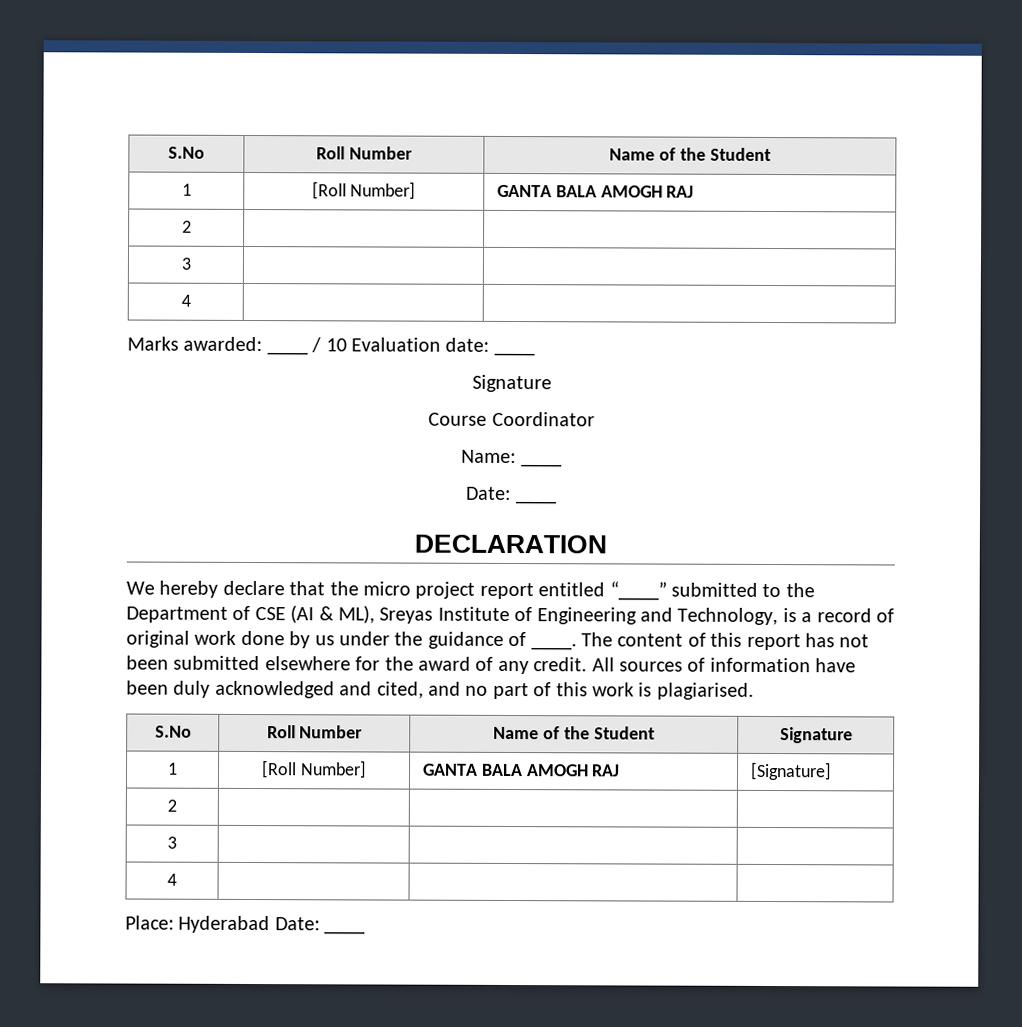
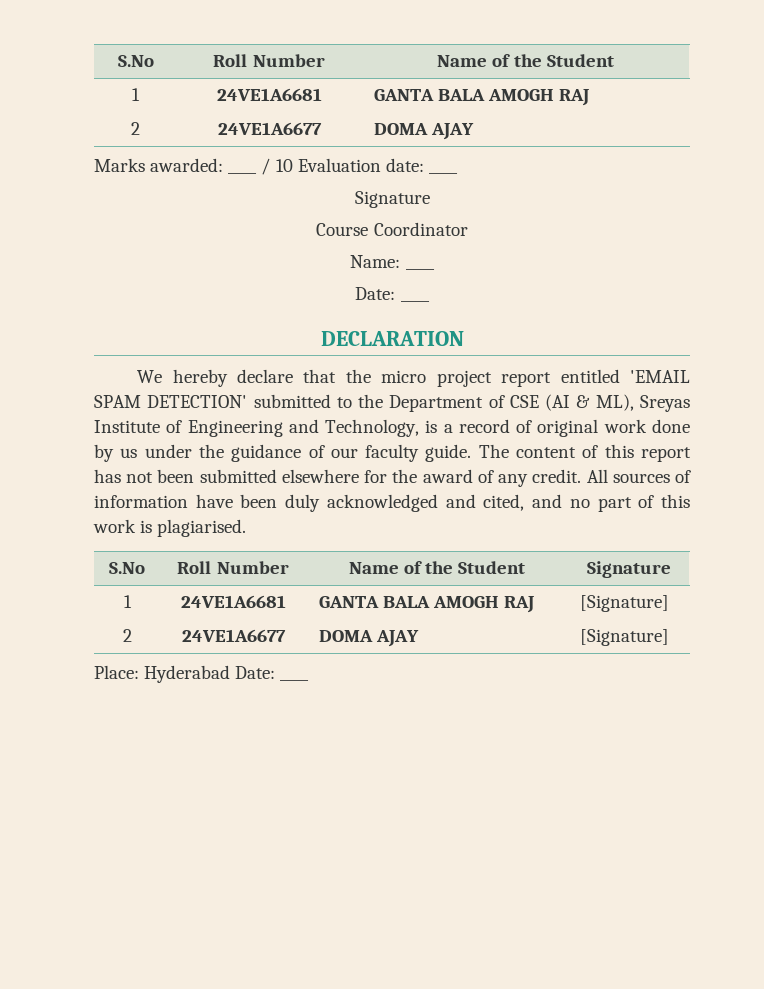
[311,181,417,200] [Roll Number] -> [216,88,322,101] 24VE1A6681
[180,257,191,270] [180,294,191,307] | // 3 | | // 4 | | -> [217,122,322,135] [373,123,474,140] 24VE1A6677 | DOMA AJAY
[609,581,667,601] “____” -> [629,370,690,383] [94,395,248,408] 'EMAIL SPAM DETECTION'
[530,643,577,651] ____. -> [330,444,472,462] our faculty guide.
[261,760,367,779] [Roll Number] -> [180,595,286,608] 24VE1A6681
[167,836,177,849] [167,873,177,886] | | // 3 | | | // 4 | | | -> [181,629,286,642] [318,630,419,647] [579,629,669,646] 24VE1A6677 | DOMA AJAY | [Signature]

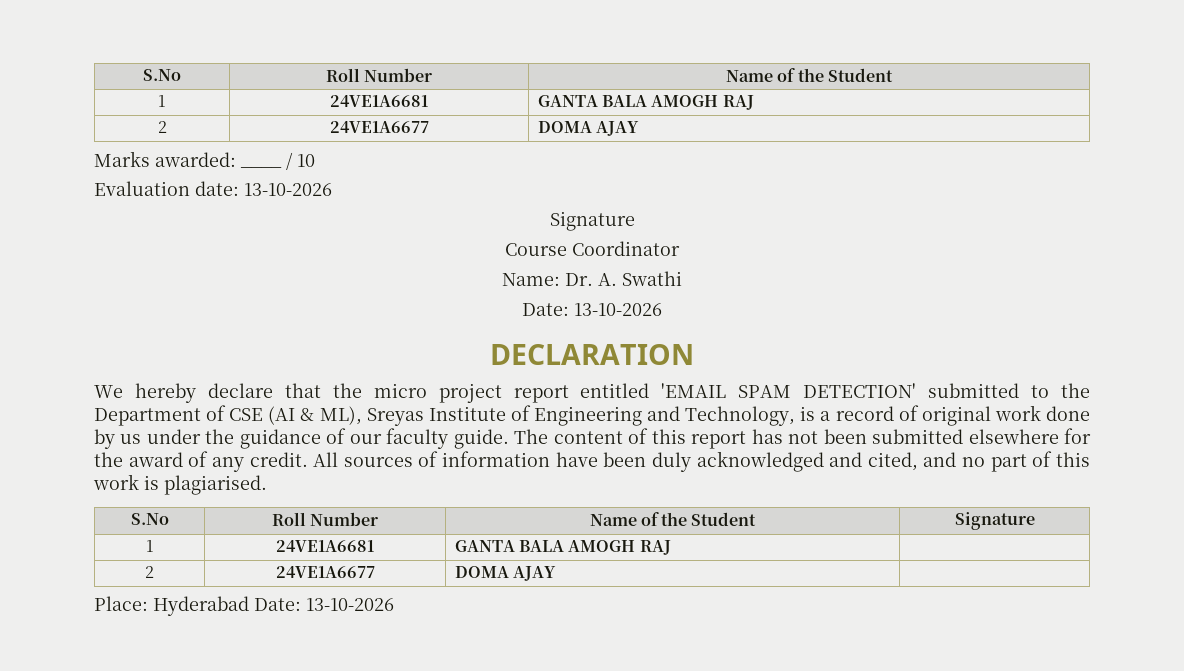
(293, 165) none -> (315, 160) //
[428,172,458,174] ____ -> [244,183,332,196] 13-10-2026
[405,268,435,270] [355,287,396,300] [400,300,430,302] ____ // Date: ____ -> [565,271,682,286] [522,303,662,316] Dr. A. Swathi // Date: 13-10-2026
[579,595,669,612] [Signature] -> (671, 547) none
[579,629,669,646] [Signature] -> (556, 573) none
[280,679,310,681] ____ -> [306,598,394,611] 13-10-2026

